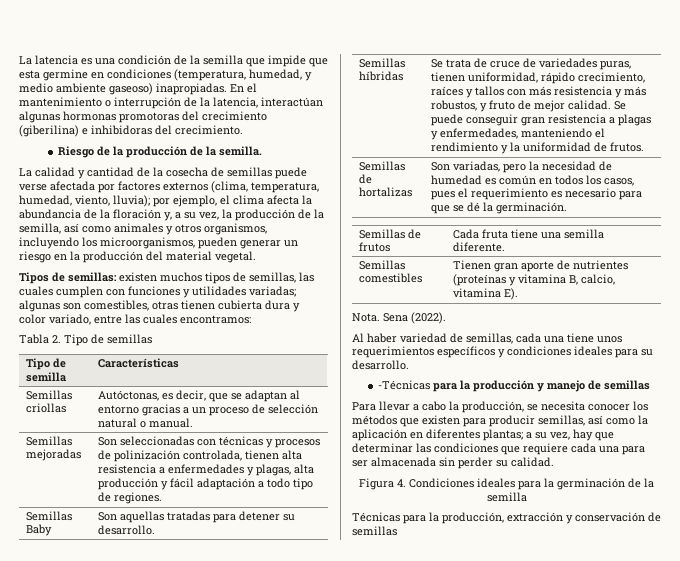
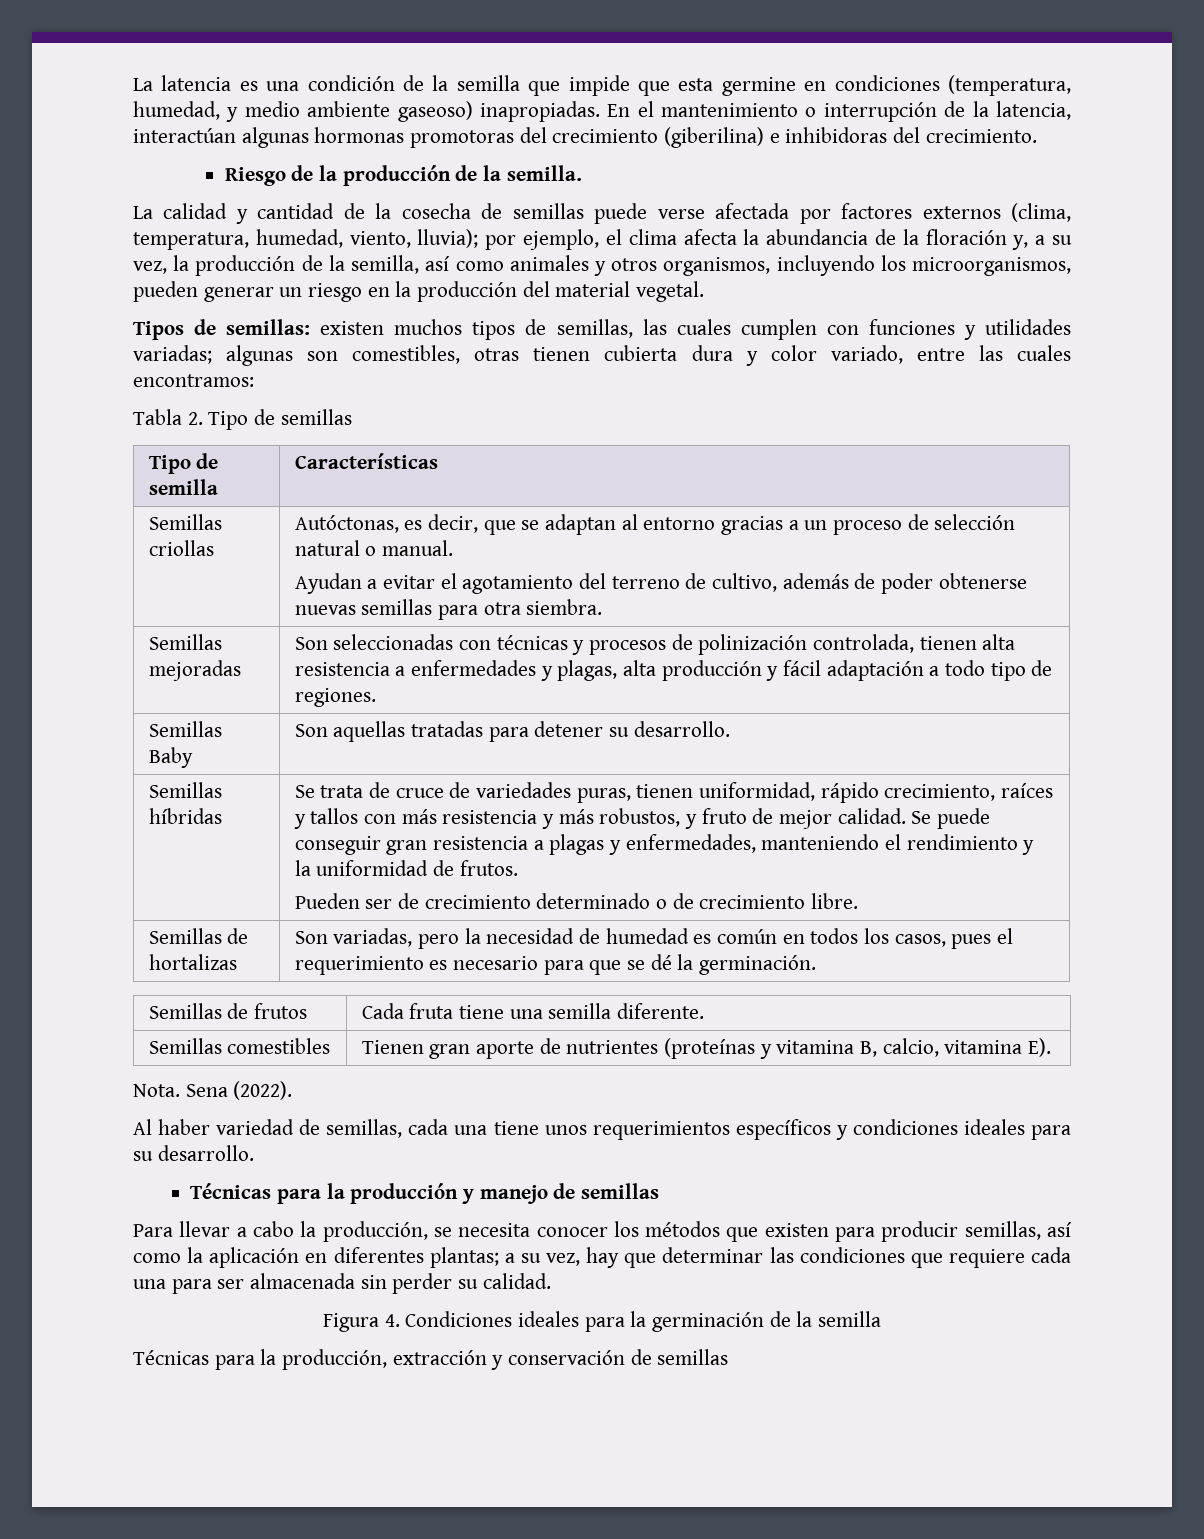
(193, 423) none -> [294,573,1027,594] [294,599,603,620] // Ayudan a evitar el agotamiento del terreno de cultivo, además de poder obtenerse nuevas semillas para otra siembra.
(644, 147) none -> [294,893,858,909] // Pueden ser de crecimiento determinado o de crecimiento libre.
[377,380,430,390] -Técnicas -> [190,1183,272,1199] Técnicas

